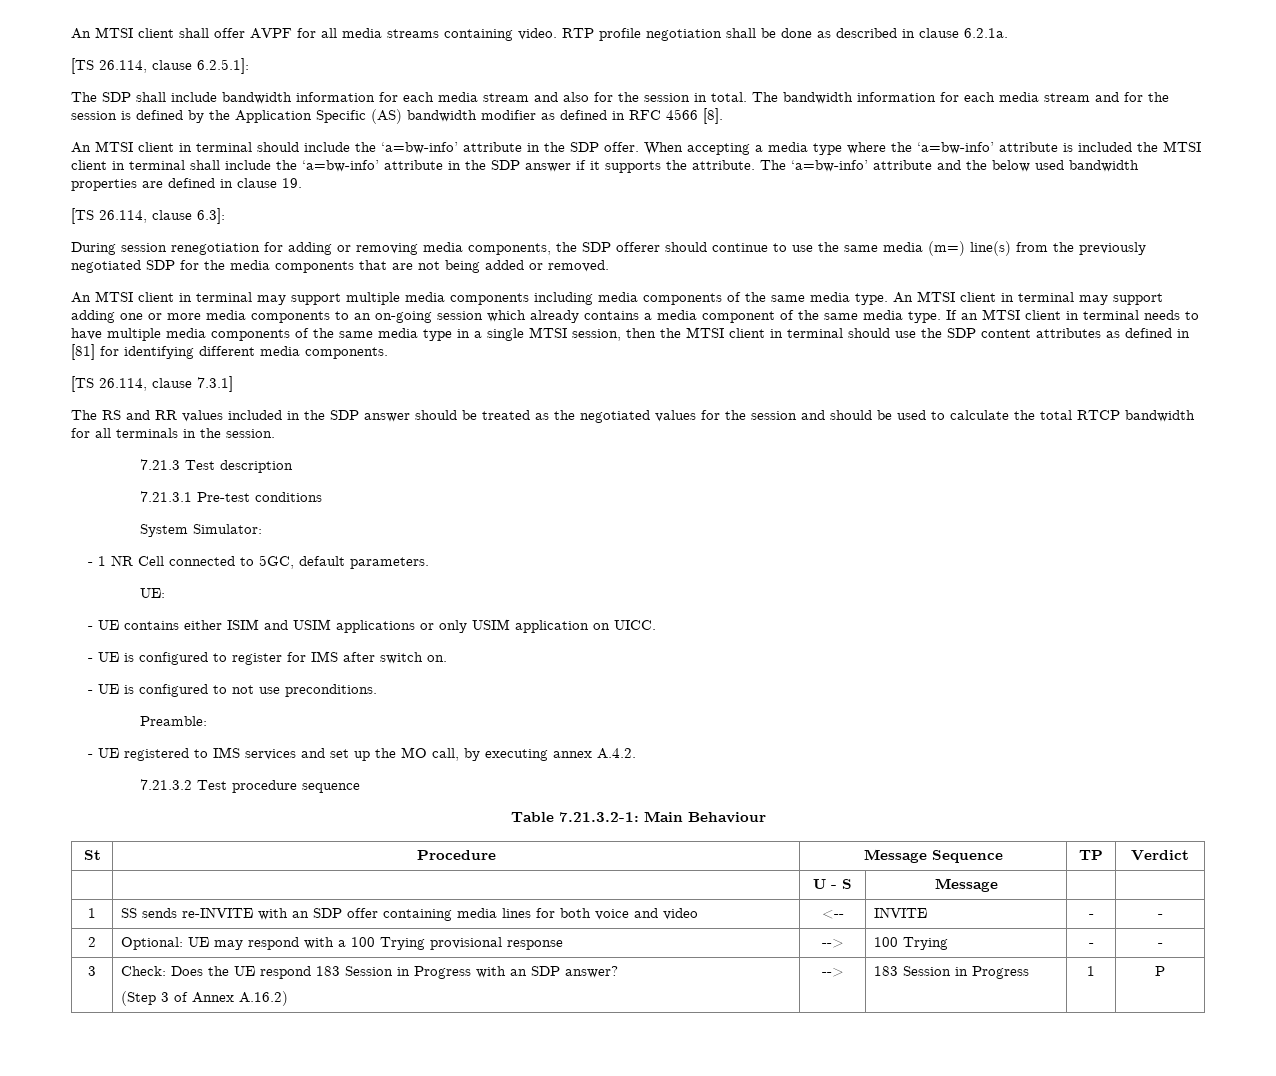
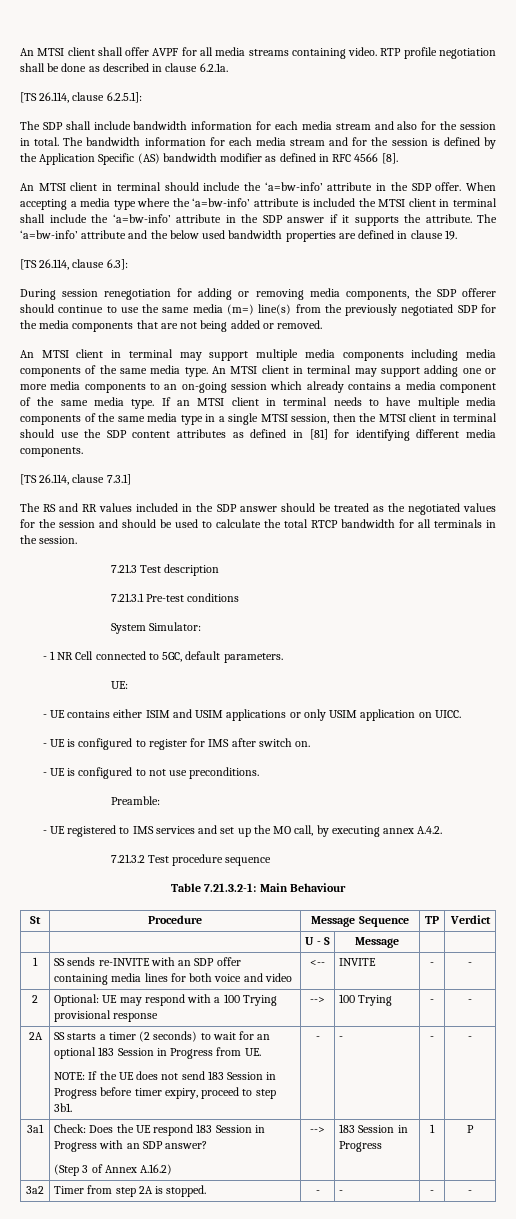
[88,966,96,976] 3 -> [28,1032,43,1040] [54,1031,271,1042] [54,1047,261,1059] [54,1071,277,1080] [54,1087,276,1099] [54,1103,73,1112] [315,1036,320,1040] [339,1036,344,1040] [430,1036,434,1040] [468,1036,472,1040] [27,1124,44,1133] 2A | SS starts a timer (2 seconds) to wait for an optional 183 Session in Progress from UE. // NOTE: If the UE does not send 183 Session in Progress before timer expiry, proceed to step 3b1. | - | - | - | - // 3a1
(1165, 971) none -> [26,1186,44,1194] [54,1185,207,1197] [315,1190,320,1194] [339,1190,344,1194] [430,1190,434,1194] [468,1190,472,1194] // 3a2 | Timer from step 2A is stopped. | - | - | - | -

